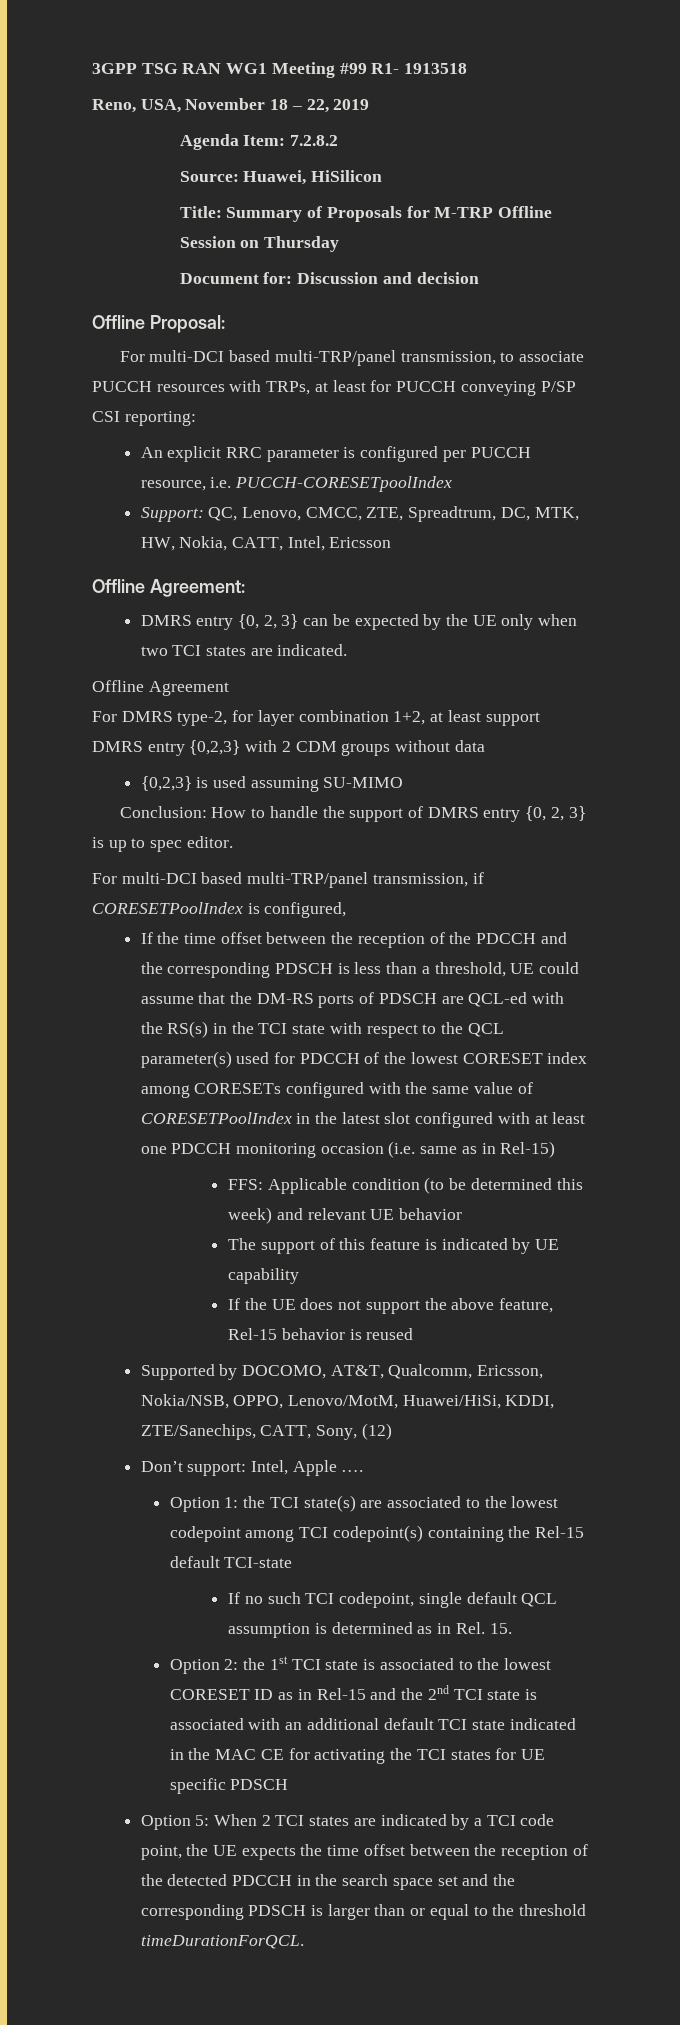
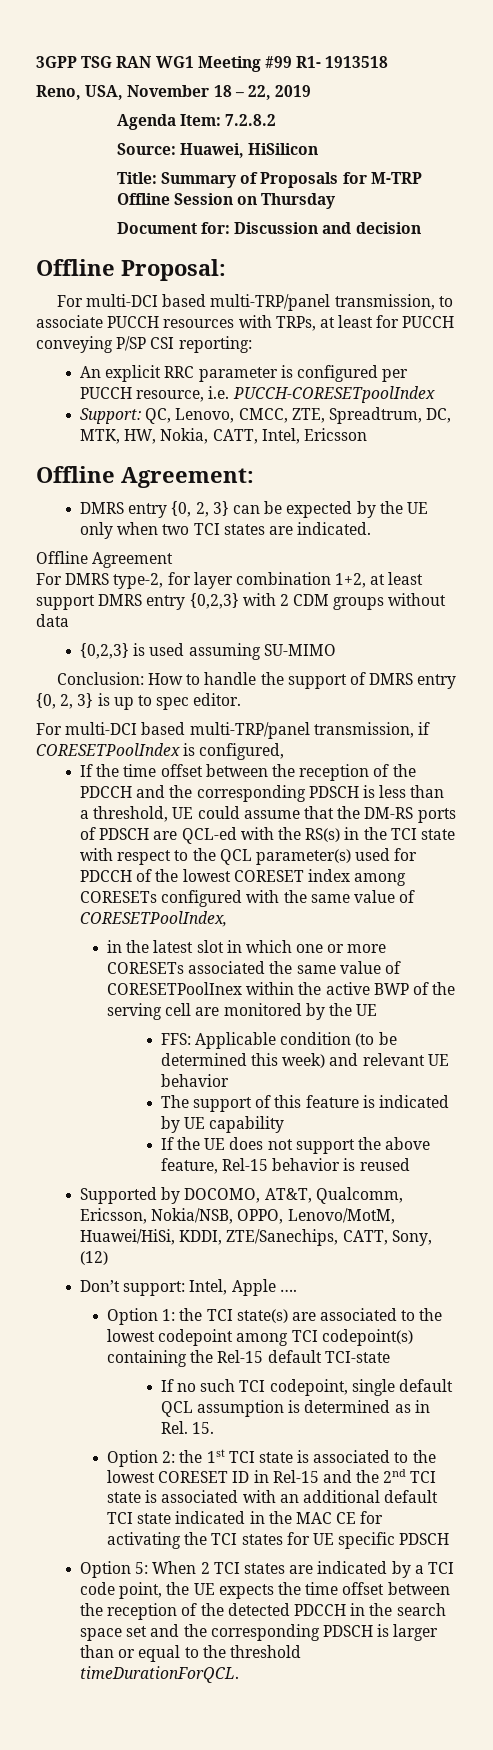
[140,1112,292,1124] CORESETPoolIndex -> [80,911,228,927] CORESETPoolIndex, //
[415,1112,586,1128] [140,1141,556,1158] configured with at least one PDCCH monitoring occasion (i.e. same as in Rel-15) -> [226,940,387,953] [106,961,401,974] [106,982,456,995] [106,1003,378,1020] in which one or more CORESETs associated the same value of CORESETPoolInex within the active BWP of the serving cell are monitored by the UE
[278,1692,294,1700] as -> (250, 1477) none

